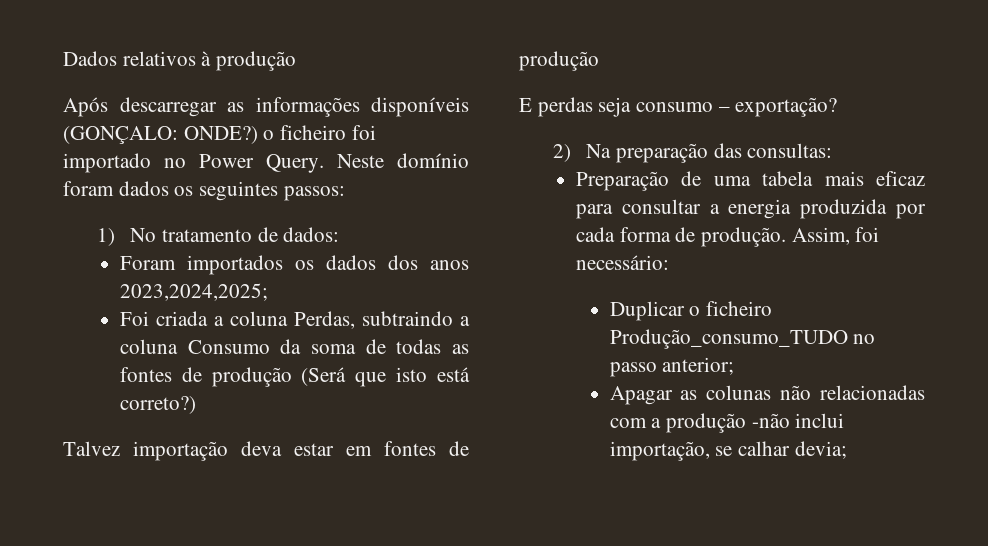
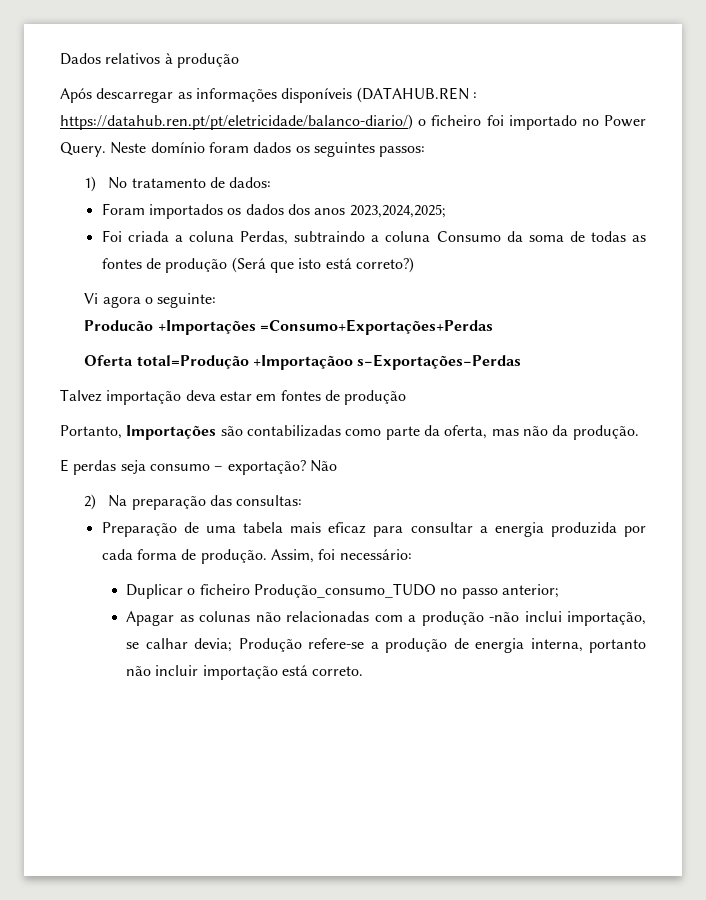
[63,126,258,144] (GONÇALO: ONDE?) -> [356,87,477,103] [60,114,413,130] (DATAHUB.REN : https://datahub.ren.pt/pt/eletricidade/balanco-diario/)
(196, 405) none -> [84,293,217,308] [84,319,493,335] [84,354,522,370] // Vi agora o seguinte: // Producão +Importações =Consumo+Exportações+Perdas // Oferta total=Produção +Importaçãoo s−Exportações−Perdas
(599, 61) none -> [60,425,639,440] // Portanto, Importações são contabilizadas como parte da oferta, mas não da produção.
(838, 107) none -> [309,460,337,472] Não
(847, 450) none -> [238,638,646,653] [126,665,364,680] Produção refere-se a produção de energia interna, portanto não incluir importação está correto.

